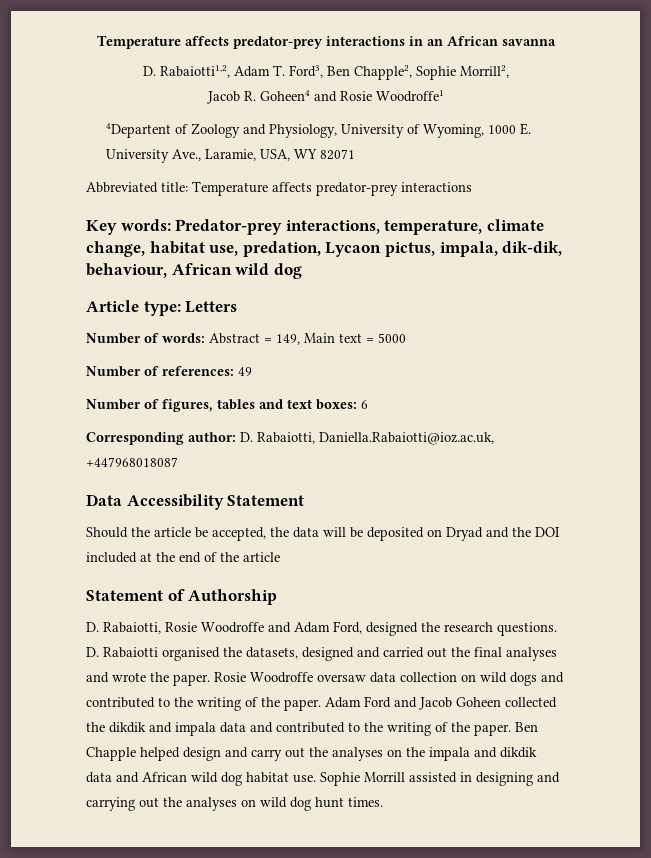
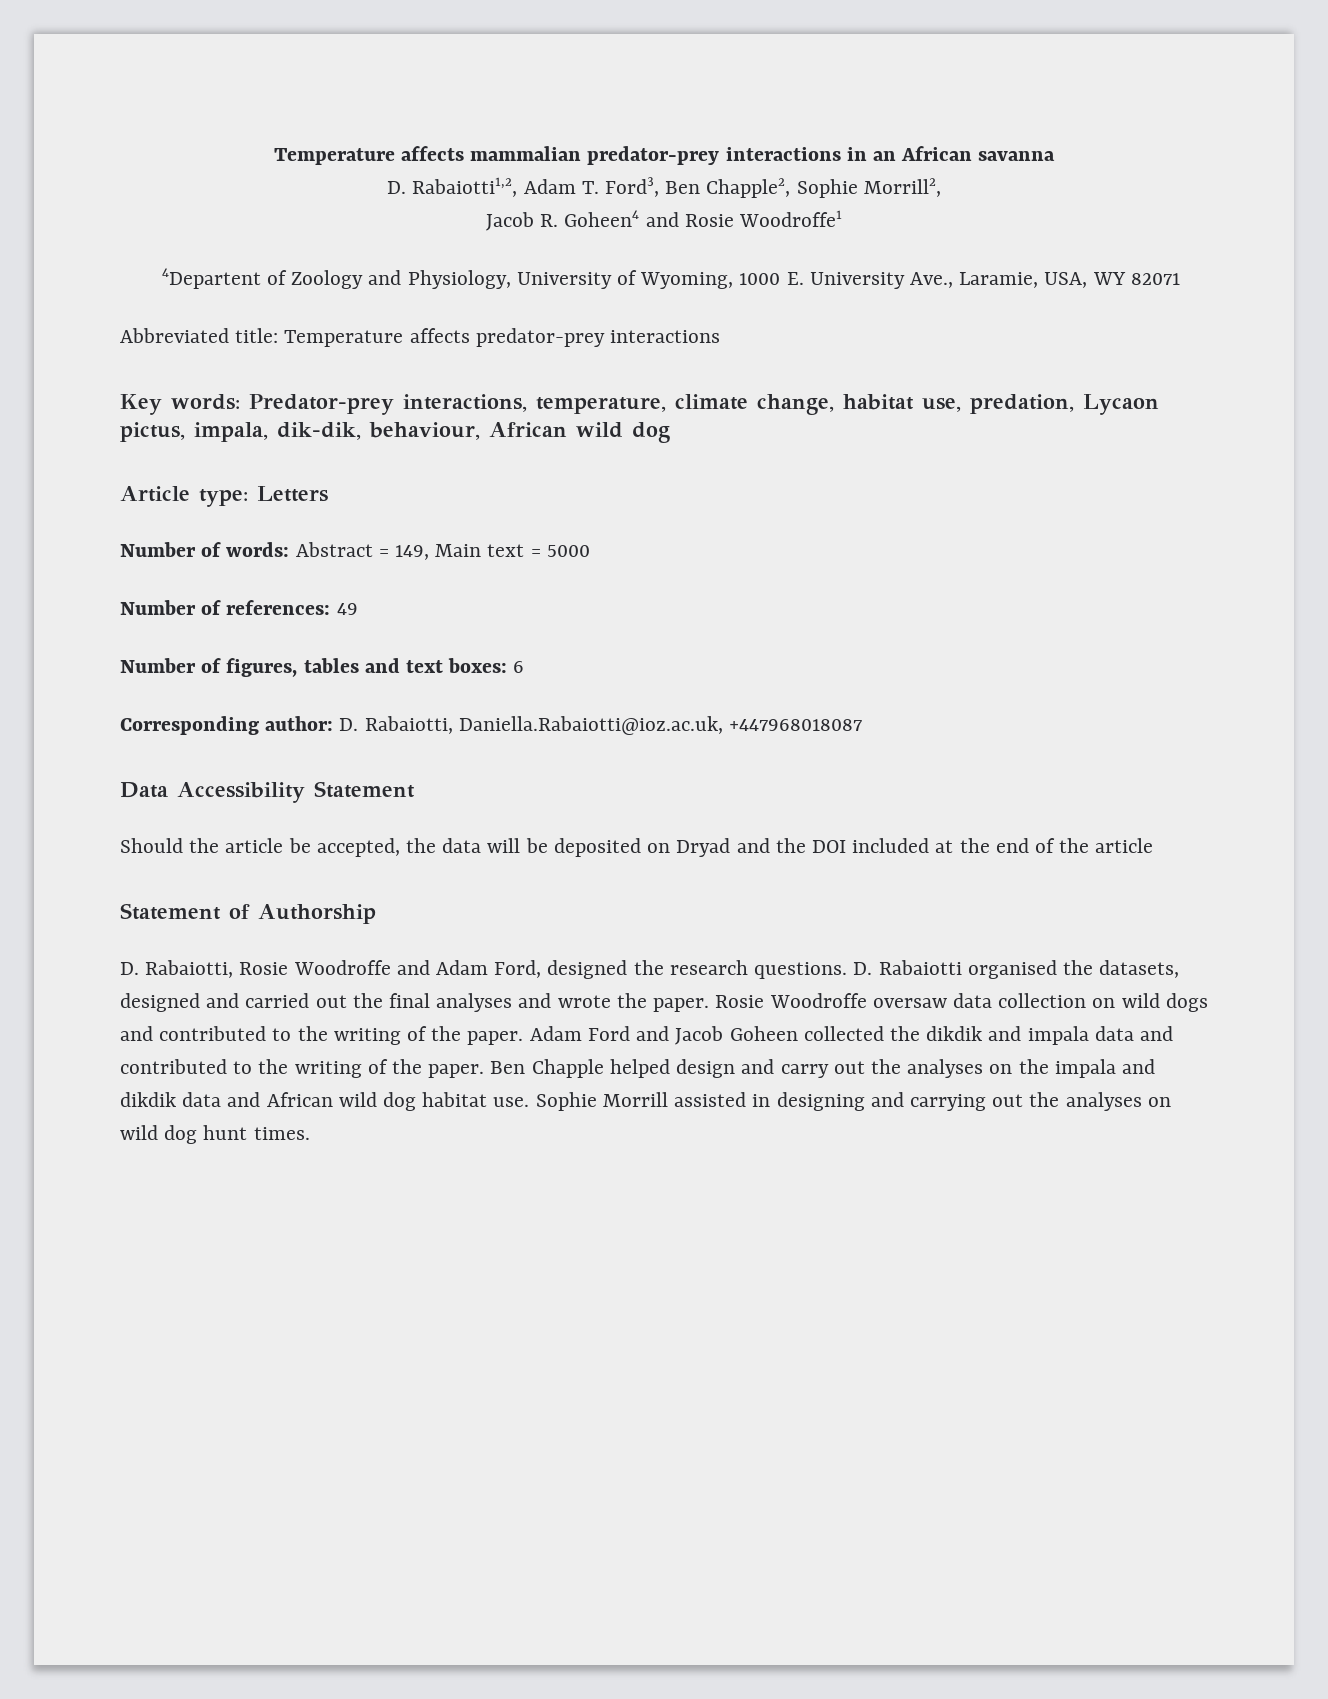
[96,35,229,49] Temperature affects -> [273,146,582,165] Temperature affects mammalian

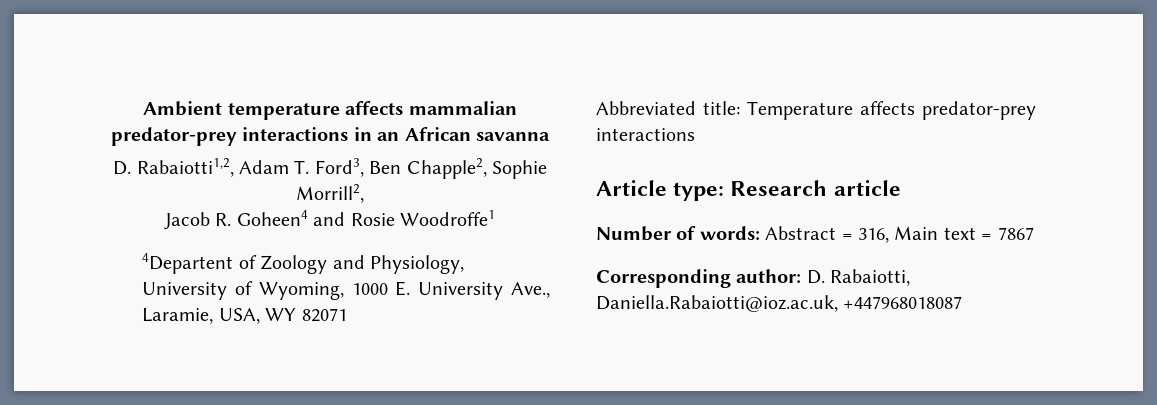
[273,148,395,165] Temperature -> [143,101,340,120] Ambient temperature
[120,394,1159,415] [120,422,670,443] // Key words: Predator-prey interactions, temperature, climate change, habitat use, predation, Lycaon pictus, impala, dik-dik, behaviour, African wild dog -> (695, 134) none
[257,486,328,502] Letters -> [730,180,901,196] Research article
[395,545,430,560] 149, -> [858,228,889,243] 316,
[546,545,590,557] [120,600,358,615] [120,658,525,677] 5000 // Number of references: 49 // Number of figures, tables and text boxes: 6 -> [997,227,1034,240] 7867
[120,781,415,803] [120,838,1154,857] [120,903,376,924] [120,960,1180,979] [120,993,1208,1012] [120,1026,1173,1045] [120,1059,1155,1078] [120,1092,1171,1111] [120,1125,310,1144] // Data Accessibility Statement // Should the article be accepted, the data will be deposited on Dryad and the DOI included at the end of the article // Statement of Authorship // D. Rabaiotti, Rosie Woodroffe and Adam Ford, designed the research questions. D. Rabaiotti organised the datasets, designed and carried out the final analyses and wrote the paper. Rosie Woodroffe oversaw data collection on wild dogs and contributed to the writing of the paper. Adam Ford and Jacob Goheen collected the dikdik and impala data and contributed to the writing of the paper. Ben Chapple helped design and carry out the analyses on the impala and dikdik data and African wild dog habitat use. Sophie Morrill assisted in designing and carrying out the analyses on wild dog hunt times. -> (963, 302) none

